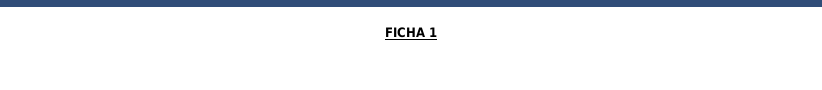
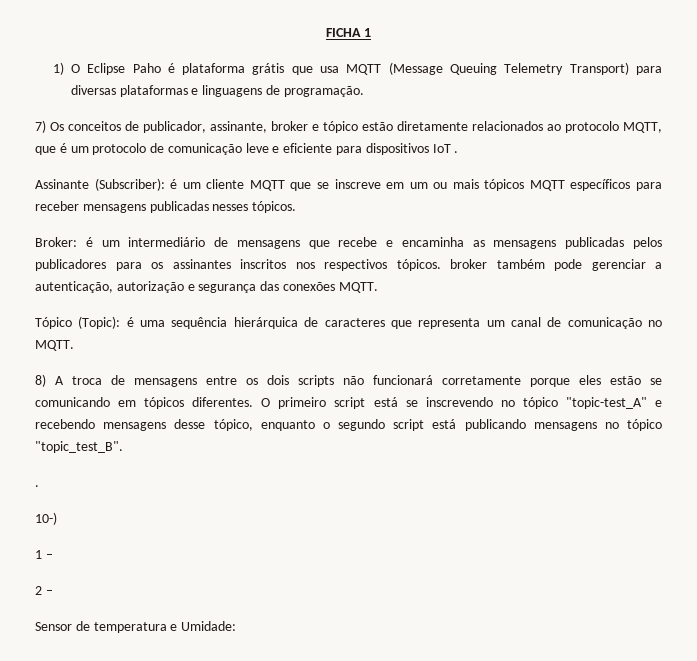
(437, 32) none -> [52,62,662,75] [70,85,364,97] [35,120,662,133] [35,143,459,155] [35,178,662,191] [35,201,297,213] [35,237,662,249] [35,259,662,271] [35,281,378,293] [35,316,662,329] [35,340,74,351] [35,374,662,387] [35,397,663,409] [35,419,662,431] [35,441,123,453] [35,485,39,487] [35,512,57,525] [35,550,53,559] [35,586,53,595] [35,621,237,633] // 1) O Eclipse Paho é plataforma grátis que usa MQTT (Message Queuing Telemetry Transport) para diversas plataformas e linguagens de programação. // 7) Os conceitos de publicador, assinante, broker e tópico estão diretamente relacionados ao protocolo MQTT, que é um protocolo de comunicação leve e eficiente para dispositivos IoT . // Assinante (Subscriber): é um cliente MQTT que se inscreve em um ou mais tópicos MQTT específicos para receber mensagens publicadas nesses tópicos. // Broker: é um intermediário de mensagens que recebe e encaminha as mensagens publicadas pelos publicadores para os assinantes inscritos nos respectivos tópicos. broker também pode gerenciar a autenticação, autorização e segurança das conexões MQTT. // Tópico (Topic): é uma sequência hierárquica de caracteres que representa um canal de comunicação no MQTT. // 8) A troca de mensagens entre os dois scripts não funcionará corretamente porque eles estão se comunicando em tópicos diferentes. O primeiro script está se inscrevendo no tópico "topic-test_A" e recebendo mensagens desse tópico, enquanto o segundo script está publicando mensagens no tópico "topic_test_B". // . // 10-) // 1 – // 2 – // Sensor de temperatura e Umidade:

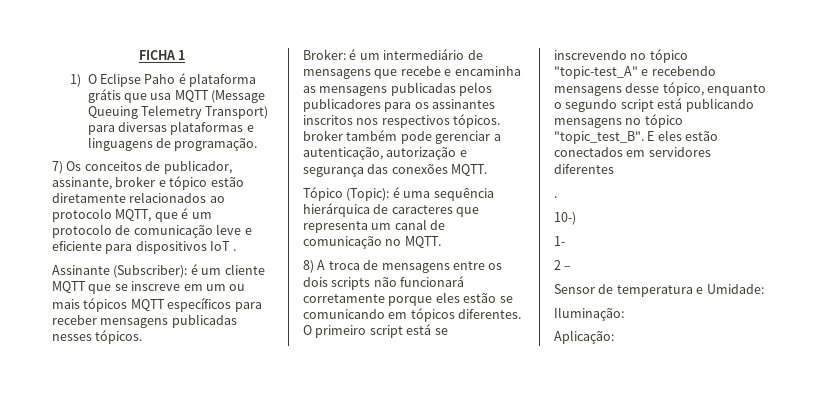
(123, 447) none -> [647,130,719,141] [554,147,711,157] [554,164,614,174] E eles estão conectados em servidores diferentes
[35,550,53,559] 1 – -> [554,236,565,246] 1-
(237, 626) none -> [554,307,624,321] [554,330,614,344] // Iluminação: // Aplicação:

